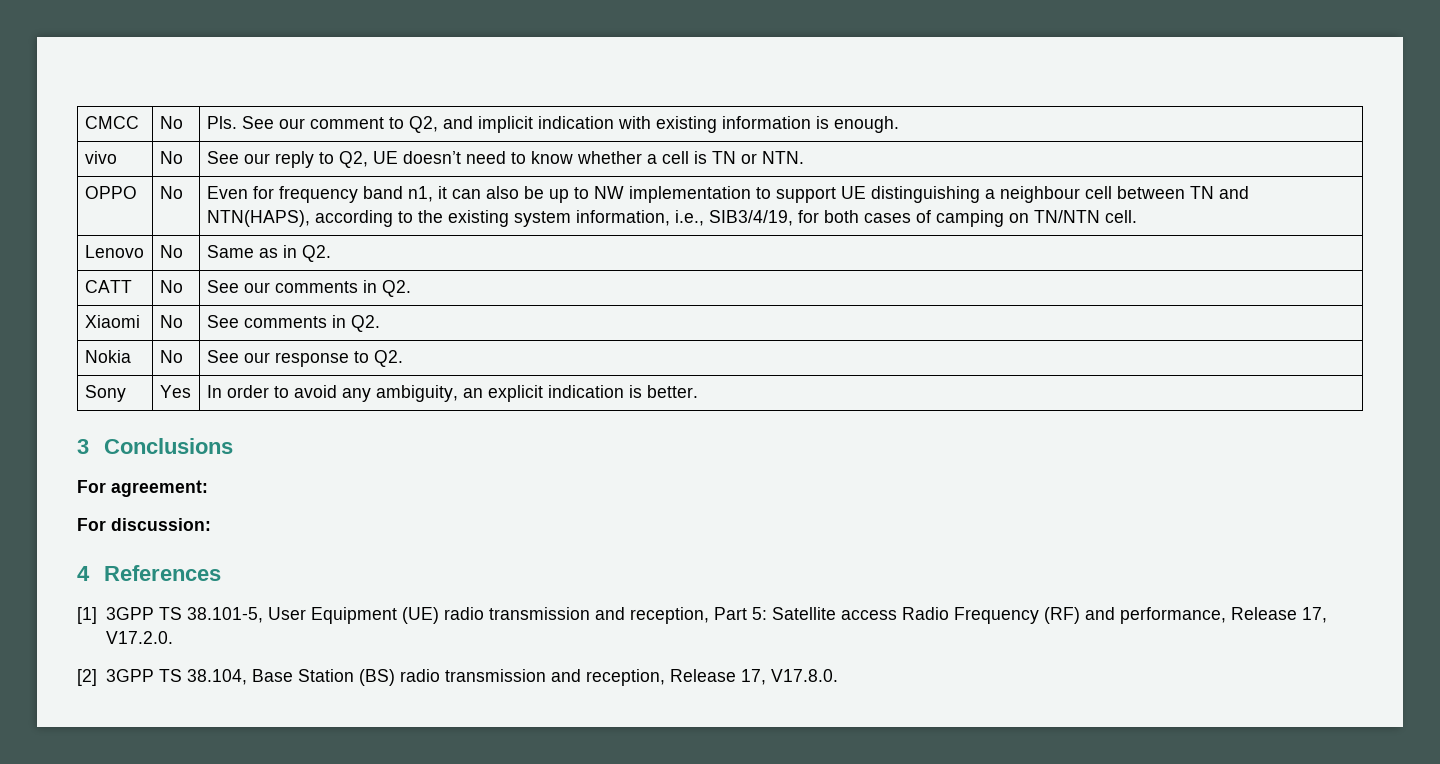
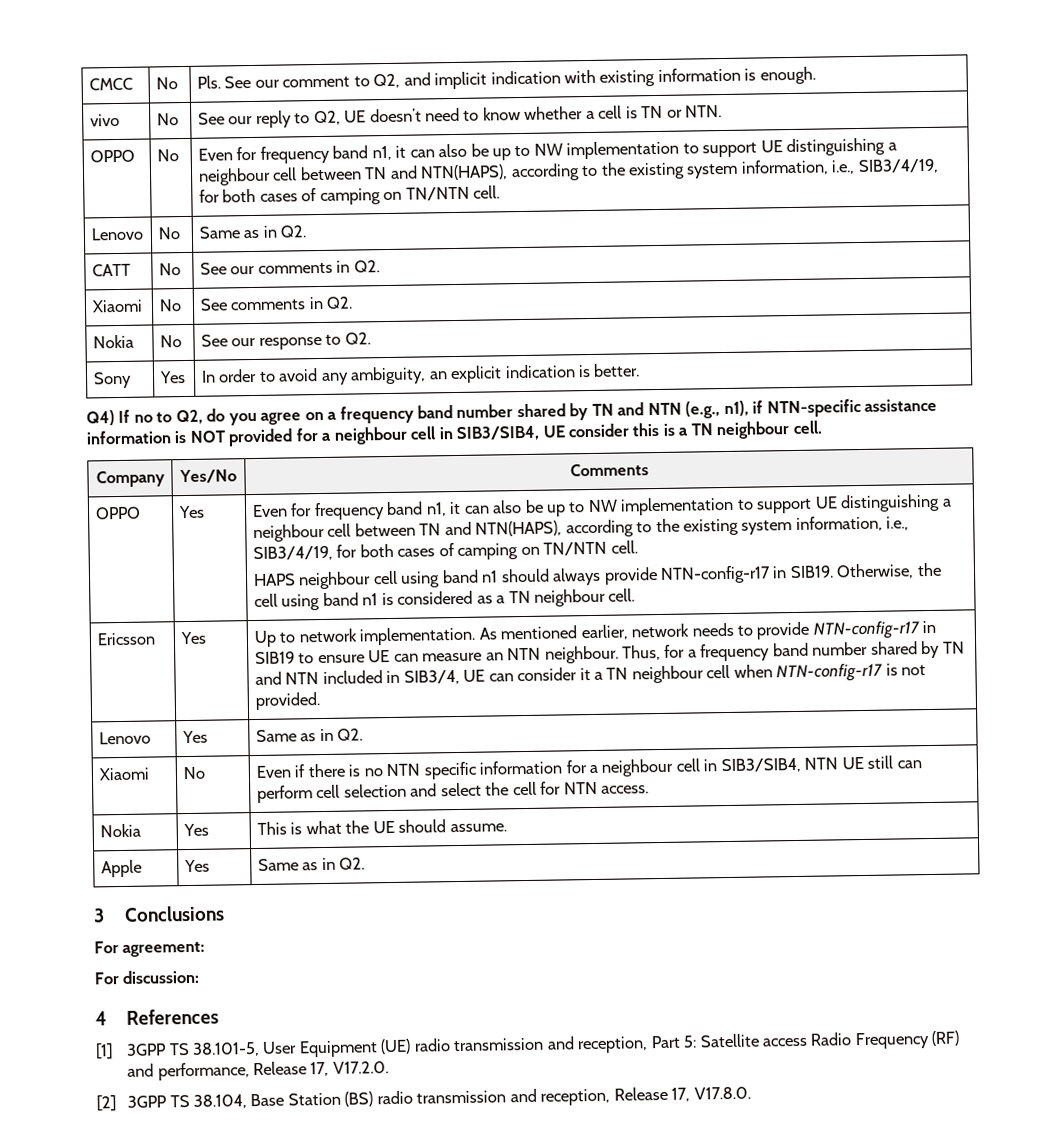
(698, 391) none -> [86,398,938,426] [86,420,822,447] [95,470,165,488] [179,469,237,484] [569,463,649,477] [94,506,141,520] [177,505,205,519] [251,493,952,521] [252,515,910,543] [252,540,638,562] [252,562,942,590] [253,588,636,611] [96,632,156,646] [179,631,206,645] [253,620,937,648] [254,640,965,665] [254,662,927,686] [254,692,320,711] [98,731,151,745] [181,730,208,744] [255,728,364,743] [98,767,150,781] [182,766,206,780] [255,755,922,780] [256,781,649,803] [99,823,141,838] [182,823,209,837] [256,819,507,835] [100,859,142,878] [183,859,210,873] [257,857,366,871] // Q4) If no to Q2, do you agree on a frequency band number shared by TN and NTN (e.g., n1), if NTN-specific assistance information is NOT provided for a neighbour cell in SIB3/SIB4, UE consider this is a TN neighbour cell. // Company | Yes/No | Comments // OPPO | Yes | Even for frequency band n1, it can also be up to NW implementation to support UE distinguishing a neighbour cell between TN and NTN(HAPS), according to the existing system information, i.e., SIB3/4/19, for both cases of camping on TN/NTN cell. // HAPS neighbour cell using band n1 should always provide NTN-config-r17 in SIB19. Otherwise, the cell using band n1 is considered as a TN neighbour cell. // Ericsson | Yes | Up to network implementation. As mentioned earlier, network needs to provide NTN-config-r17 in SIB19 to ensure UE can measure an NTN neighbour. Thus, for a frequency band number shared by TN and NTN included in SIB3/4, UE can consider it a TN neighbour cell when NTN-config-r17 is not provided. // Lenovo | Yes | Same as in Q2. // Xiaomi | No | Even if there is no NTN specific information for a neighbour cell in SIB3/SIB4, NTN UE still can perform cell selection and select the cell for NTN access. // Nokia | Yes | This is what the UE should assume. // Apple | Yes | Same as in Q2.

